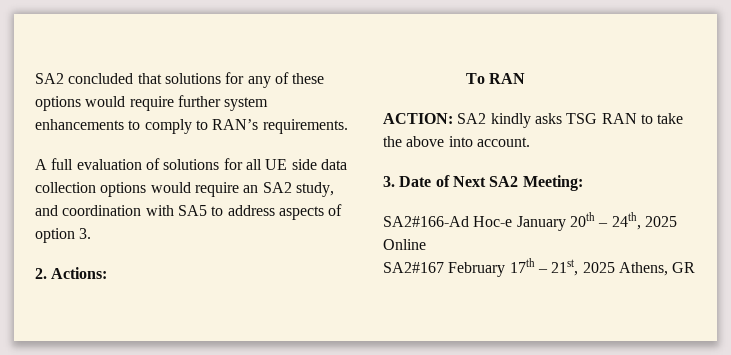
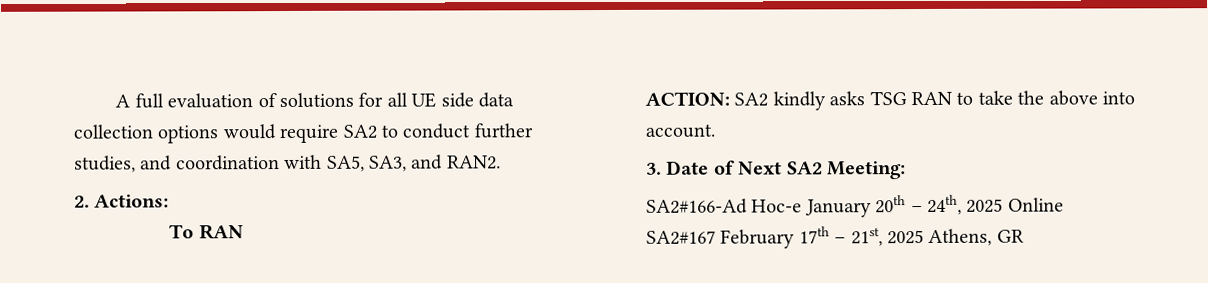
[35,72,325,88] [35,95,269,111] [35,119,348,134] SA2 concluded that solutions for any of these options would require further system enhancements to comply to RAN’s requirements. // -> (115, 101) none
[243,182,334,197] [35,204,343,220] [35,228,92,243] an SA2 study, and coordination with SA5 to address aspects of option 3. -> [342,123,533,139] [74,154,501,173] SA2 to conduct further studies, and coordination with SA5, SA3, and RAN2.

